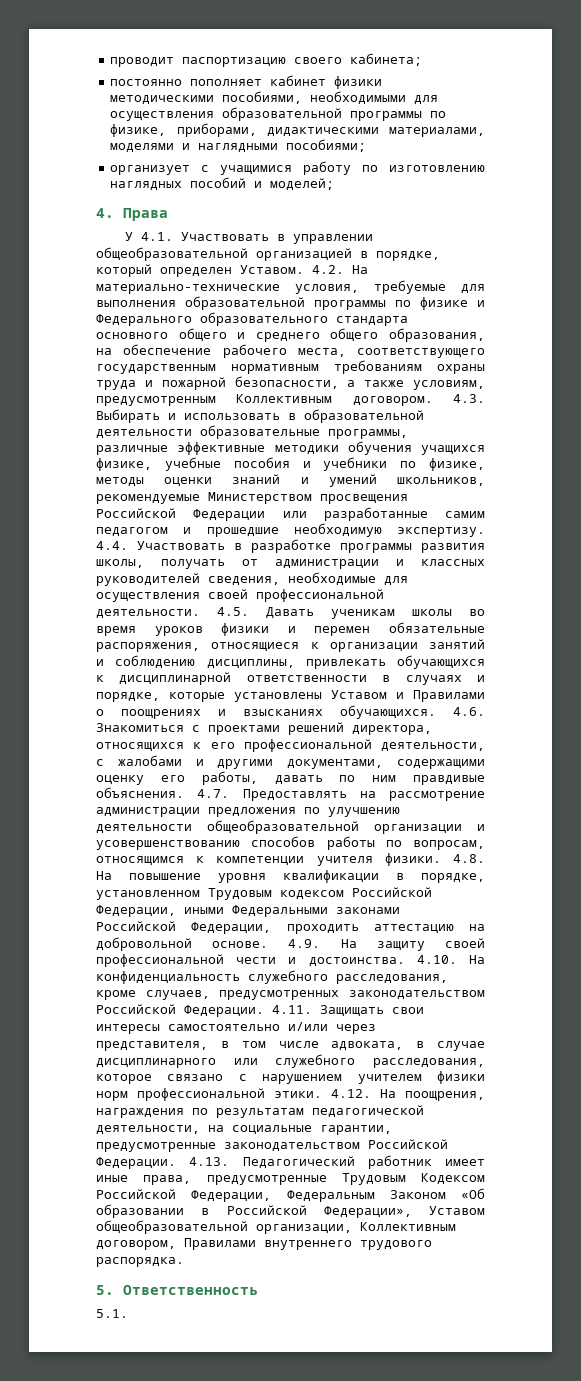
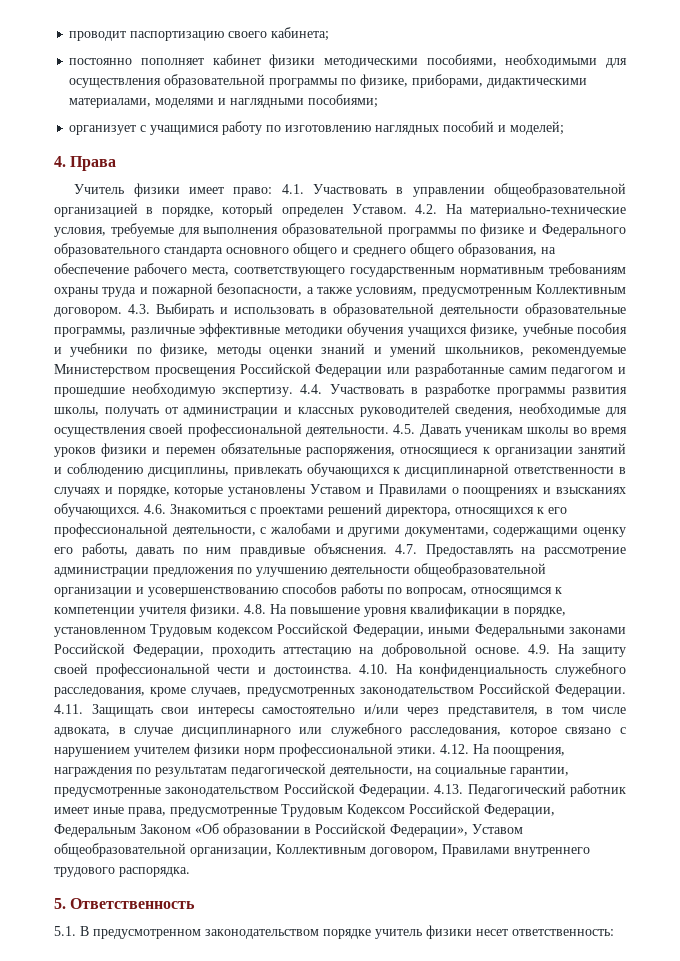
[125,232,134,241] У -> [74,183,273,197] Учитель физики имеет право:
(128, 1313) none -> [80,925,614,939] В предусмотренном законодательством порядке учитель физики несет ответственность:

